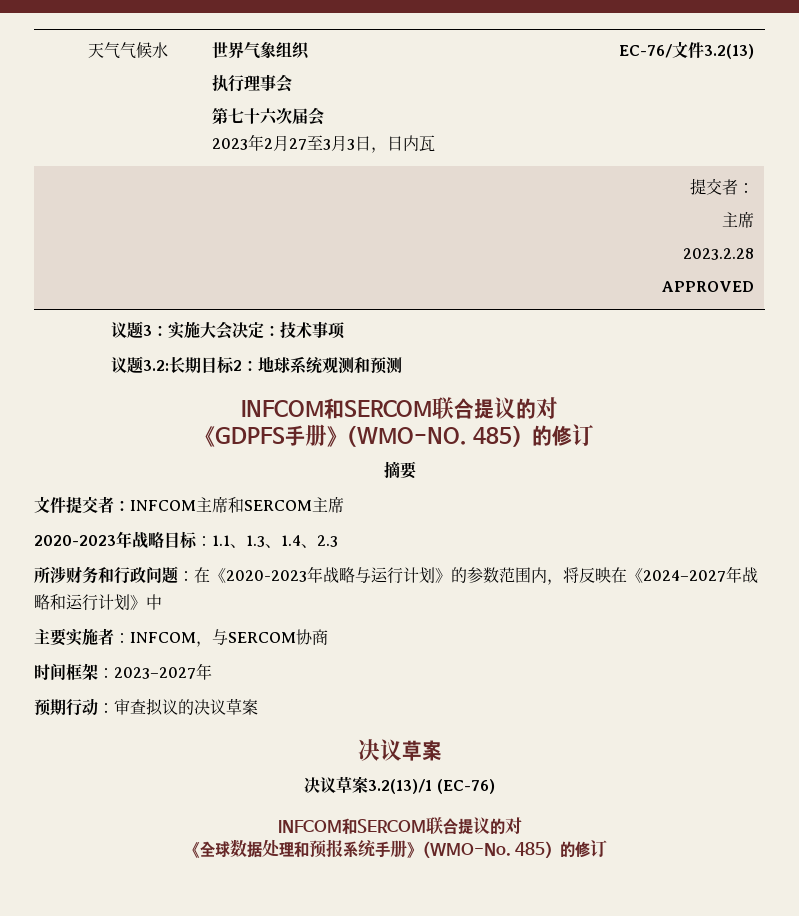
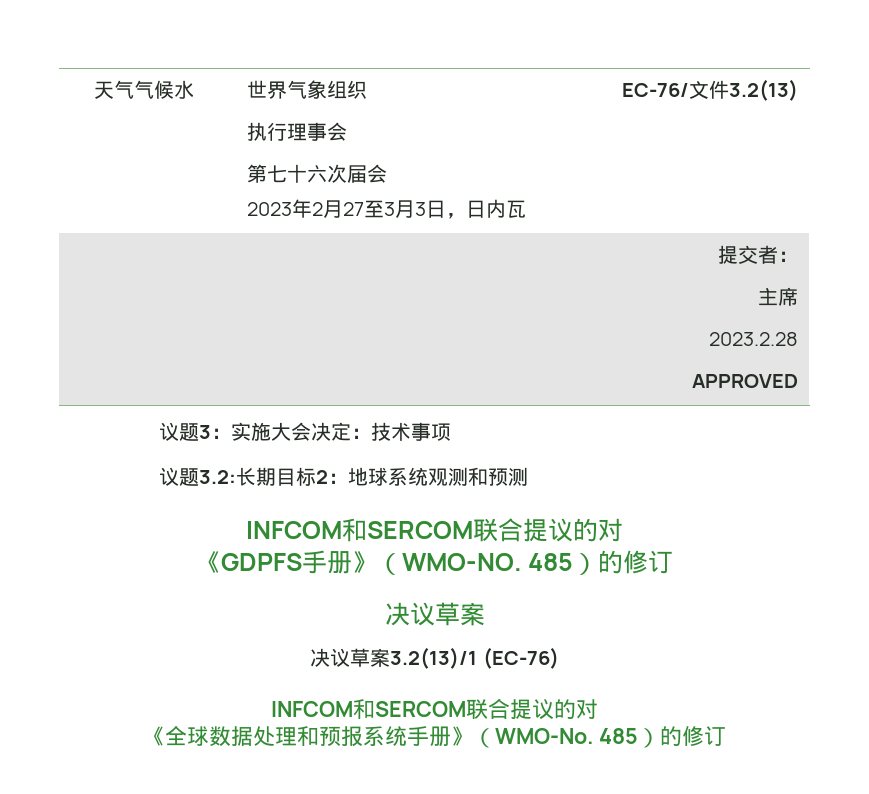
[383,461,417,479] [34,496,344,514] [34,531,338,549] [34,566,758,585] [34,594,162,611] [34,628,328,647] [34,663,212,680] [34,698,258,716] // 摘要 // 文件提交者：INFCOM主席和SERCOM主席 // 2020-2023年战略目标：1.1、1.3、1.4、2.3 // 所涉财务和行政问题：在《2020-2023年战略与运行计划》的参数范围内，将反映在《2024–2027年战略和运行计划》中 // 主要实施者：INFCOM，与SERCOM协商 // 时间框架：2023–2027年 // 预期行动：审查拟议的决议草案 -> (674, 562) none

